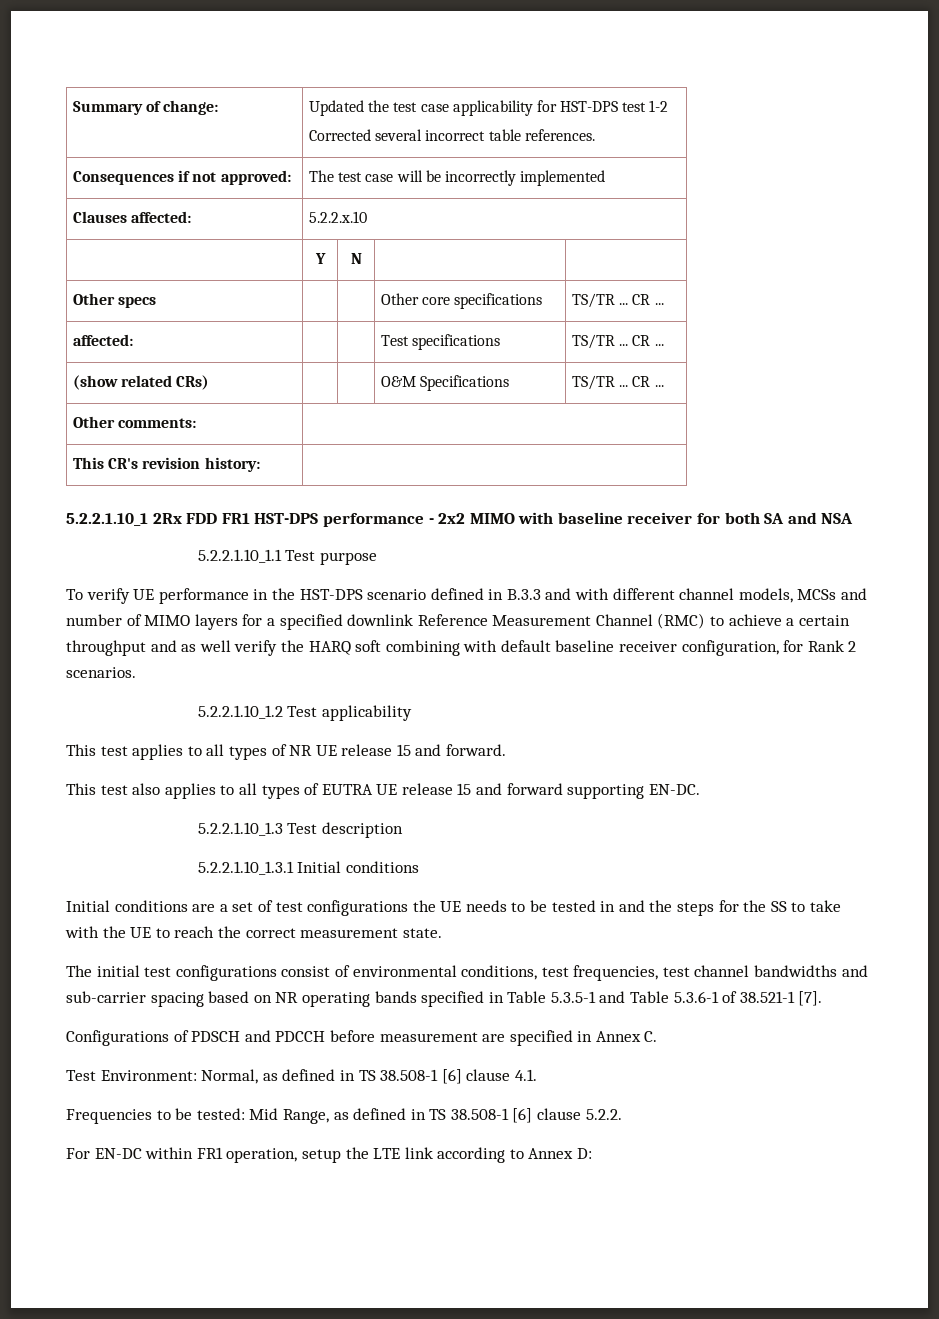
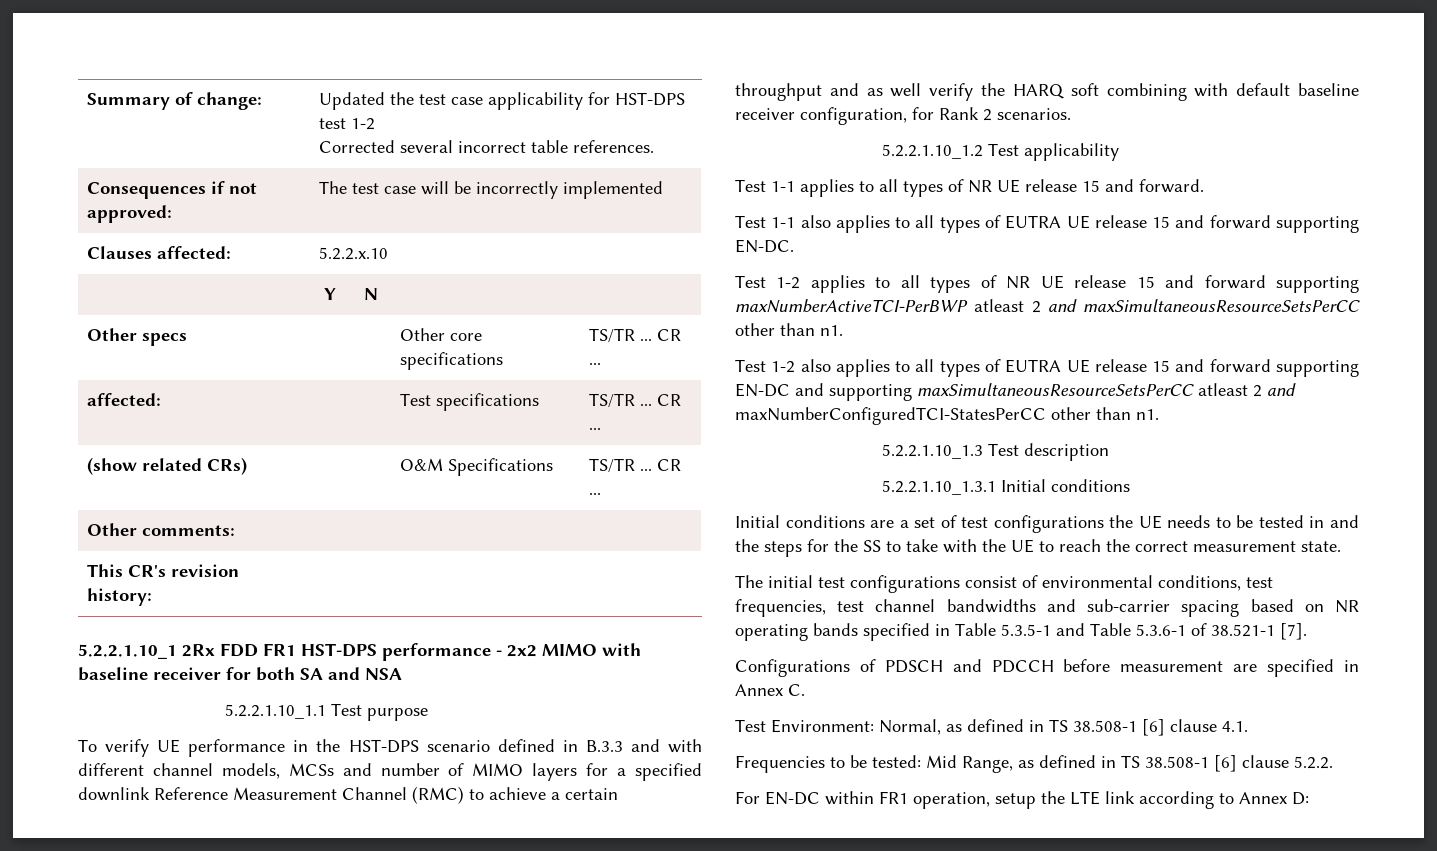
[66,744,128,756] This test -> [735,179,795,192] Test 1-1
[66,783,128,795] This test -> [735,215,796,228] Test 1-1
(700, 789) none -> [735,275,1359,293] [735,299,1360,313] [735,323,843,336] [735,359,1359,377] [735,383,1296,401] [735,407,1159,425] // Test 1-2 applies to all types of NR UE release 15 and forward supporting maxNumberActiveTCI-PerBWP atleast 2 and maxSimultaneousResourceSetsPerCC other than n1. // Test 1-2 also applies to all types of EUTRA UE release 15 and forward supporting EN-DC and supporting maxSimultaneousResourceSetsPerCC atleast 2 and maxNumberConfiguredTCI-StatesPerCC other than n1.

